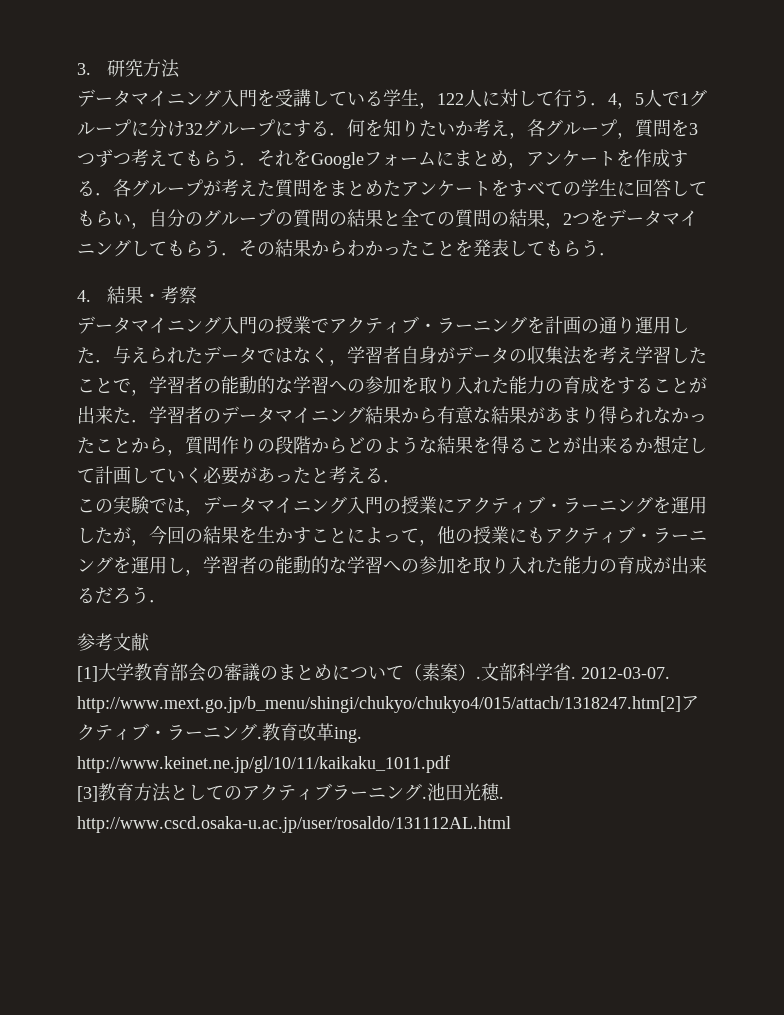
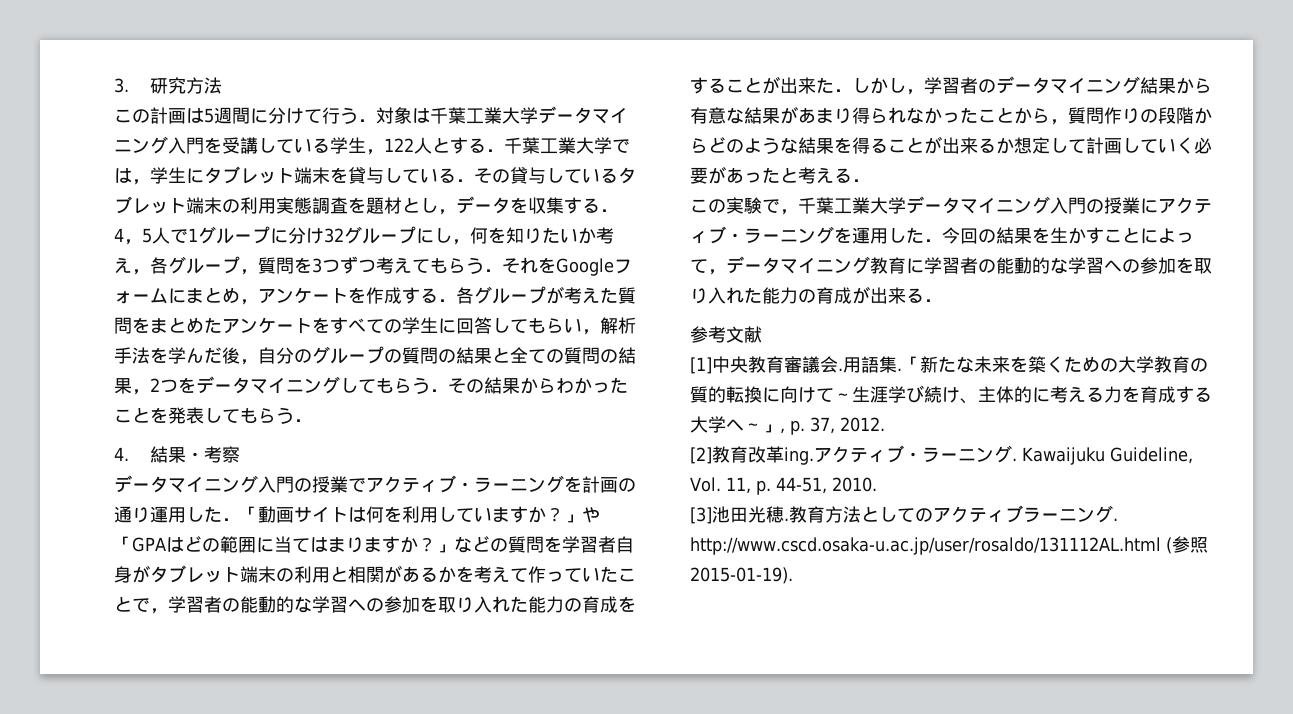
(181, 68) none -> [114,107,538,124] この計画は5週間に分けて行う．対象は千葉工業大学
[482,89,590,107] に対して行う -> [432,137,630,154] [114,166,636,185] [114,196,600,215] とする．千葉工業大学では，学生にタブレット端末を貸与している．その貸与しているタブレット端末の利用実態調査を題材とし，データを収集する
[293,120,347,137] する． -> [434,228,470,245] し，
(149, 225) none -> [600,317,636,334] [114,347,258,365] 解析手法を学んだ後，
[113,346,689,366] 与えられたデータではなく，学習者自身がデータの収集法を考え学習し -> [240,506,600,523] [114,536,634,553] [114,565,600,583] 「動画サイトは何を利用していますか？」や「GPAはどの範囲に当てはまりますか？」などの質問を学習者自身がタブレット端末の利用と相関があるかを考えて作ってい
(149, 421) none -> [852,77,924,95] しかし，
[167,498,203,516] は， -> [780,197,906,215] ，千葉工業大学
[113,527,149,546] が， -> [924,239,942,242] ．
[437,526,707,544] [77,556,203,576] 他の授業にもアクティブ・ラーニングを運用し， -> [726,256,924,274] データマイニング教育に
[95,586,149,604] だろう -> (924, 295) none
[98,663,670,682] [77,696,681,713] 大学教育部会の審議のまとめについて（素案）.文部科学省. 2012-03-07. http://www.mext.go.jp/b_menu/shingi/chukyo/chukyo4/015/attach/1318247.htm[2] -> [712,356,1208,373] [690,385,1212,404] [690,416,885,435] [690,446,814,465] 中央教育審議会.用語集.「新たな未来を築くための大学教育の質的転換に向けて～生涯学び続け、主体的に考える力を育成する大学へ～」, p. 37, 2012. // [2]教育改革ing.
[262,723,362,743] [77,755,450,773] [77,786,98,802] 教育改革ing. http://www.keinet.ne.jp/gl/10/11/kaikaku_1011.pdf // [3] -> [1022,447,1193,465] [690,477,877,495] [690,506,789,524] Kawaijuku Guideline, Vol. 11, p. 44-51, 2010. // [3]池田光穂.
[427,783,504,801] [77,816,511,833] 池田光穂. http://www.cscd.osaka-u.ac.jp/user/rosaldo/131112AL.html -> [690,536,1208,555] [690,567,793,584] http://www.cscd.osaka-u.ac.jp/user/rosaldo/131112AL.html (参照2015-01-19).

